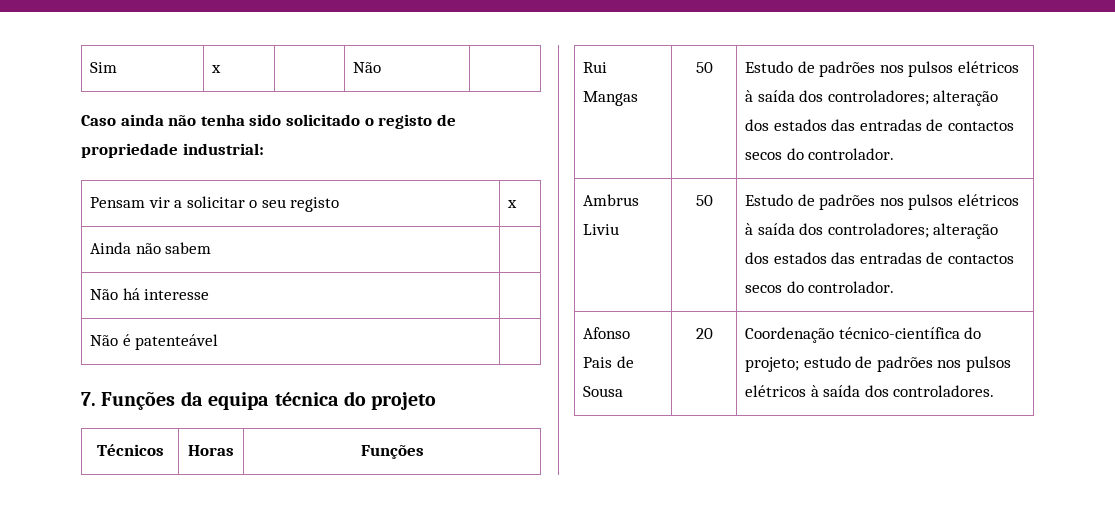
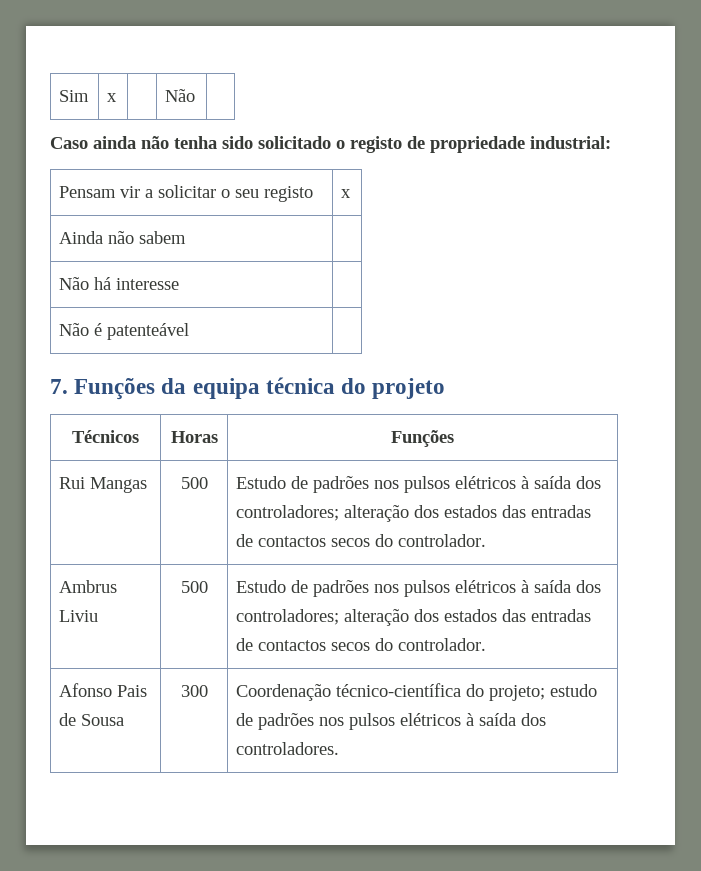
[695,62,713,73] 50 -> [180,477,208,489] 500
[695,195,713,206] 50 -> [180,581,208,593] 500
[695,328,713,339] 20 -> [180,685,208,697] 300

